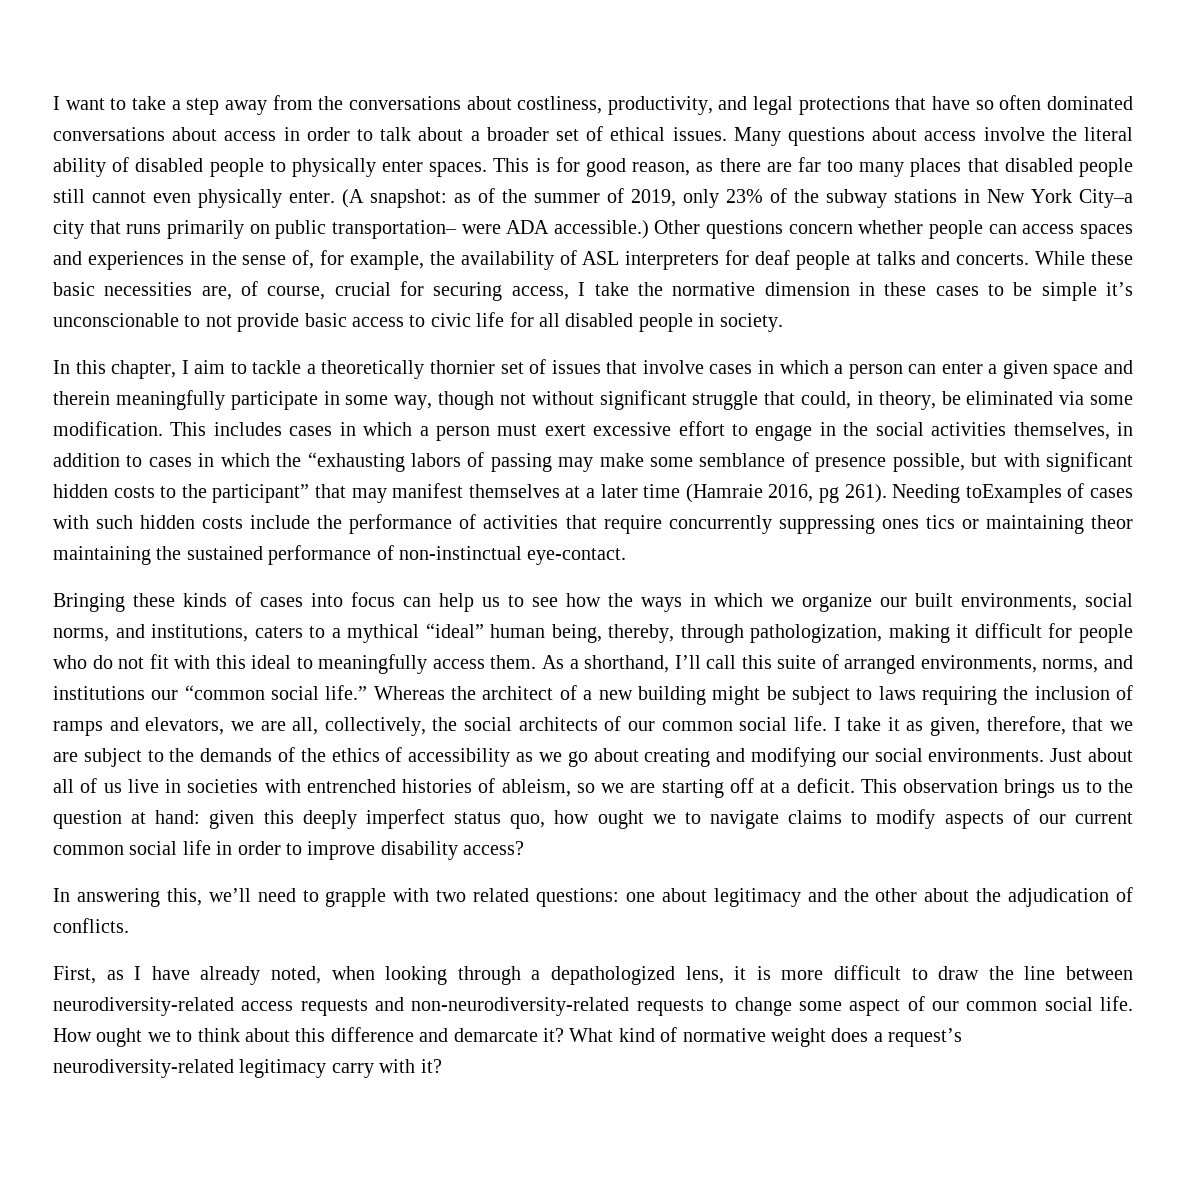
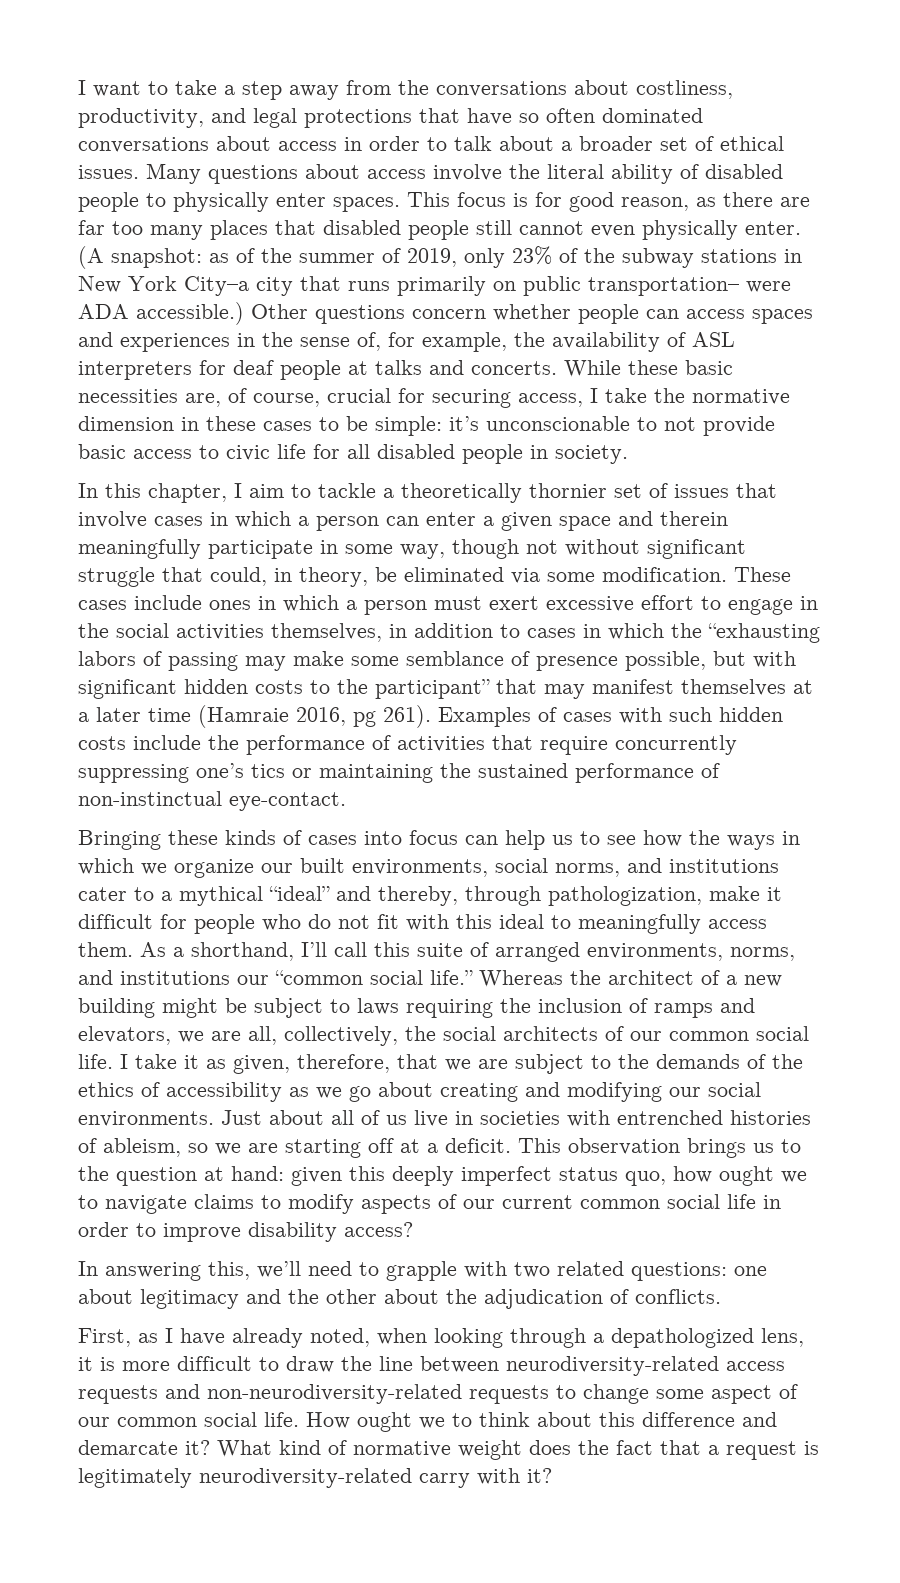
(530, 165) none -> [457,192,506,207] focus
[1041,282,1097,301] simple -> [375,416,442,436] simple:
[170,422,333,436] This includes cases -> [734,567,791,582] [78,595,251,610] These cases include ones
[892,484,1062,503] Needing toExamples -> [438,707,531,727] Examples
[881,519,919,529] ones -> [196,763,244,778] one’s
[1090,515,1133,529] [53,546,151,565] theor maintaining -> (433, 773) none
[151,624,303,642] institutions, caters -> [669,859,779,873] [78,887,127,901] institutions cater
[490,624,602,643] human being, -> [336,886,371,901] and
[888,624,950,643] making -> [709,886,760,901] make
[873,1028,963,1047] [53,1059,327,1078] a request’s neurodiversity-related legitimacy -> [578,1440,819,1460] [78,1468,412,1488] the fact that a request is legitimately neurodiversity-related

